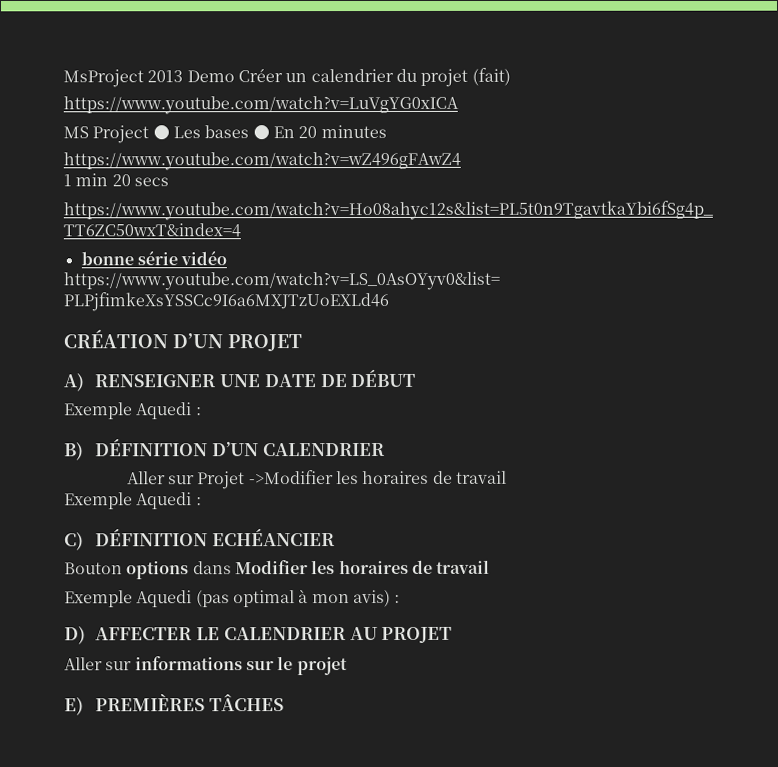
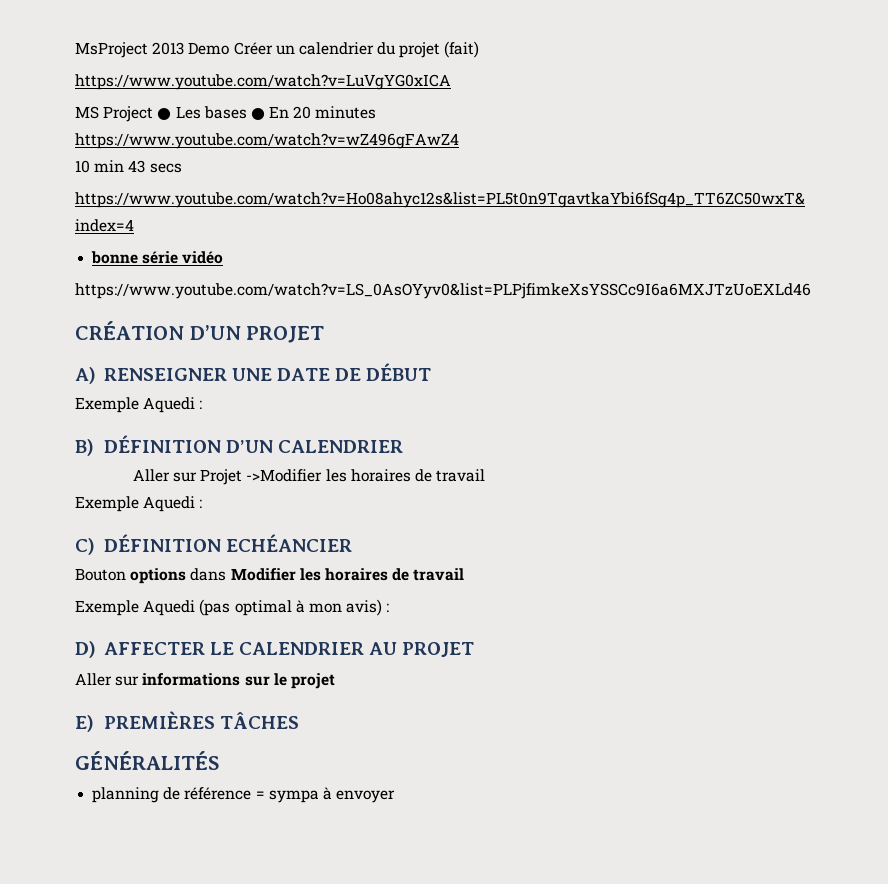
[63,173,131,187] 1 min 20 -> [75,160,146,173] 10 min 43
(285, 703) none -> [75,751,219,770] [92,787,396,803] // GÉNÉRALITÉS // planning de référence = sympa à envoyer

